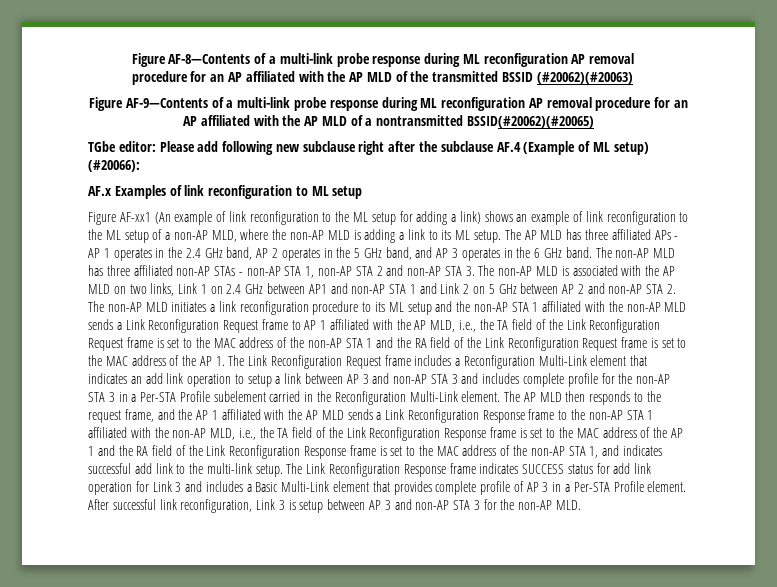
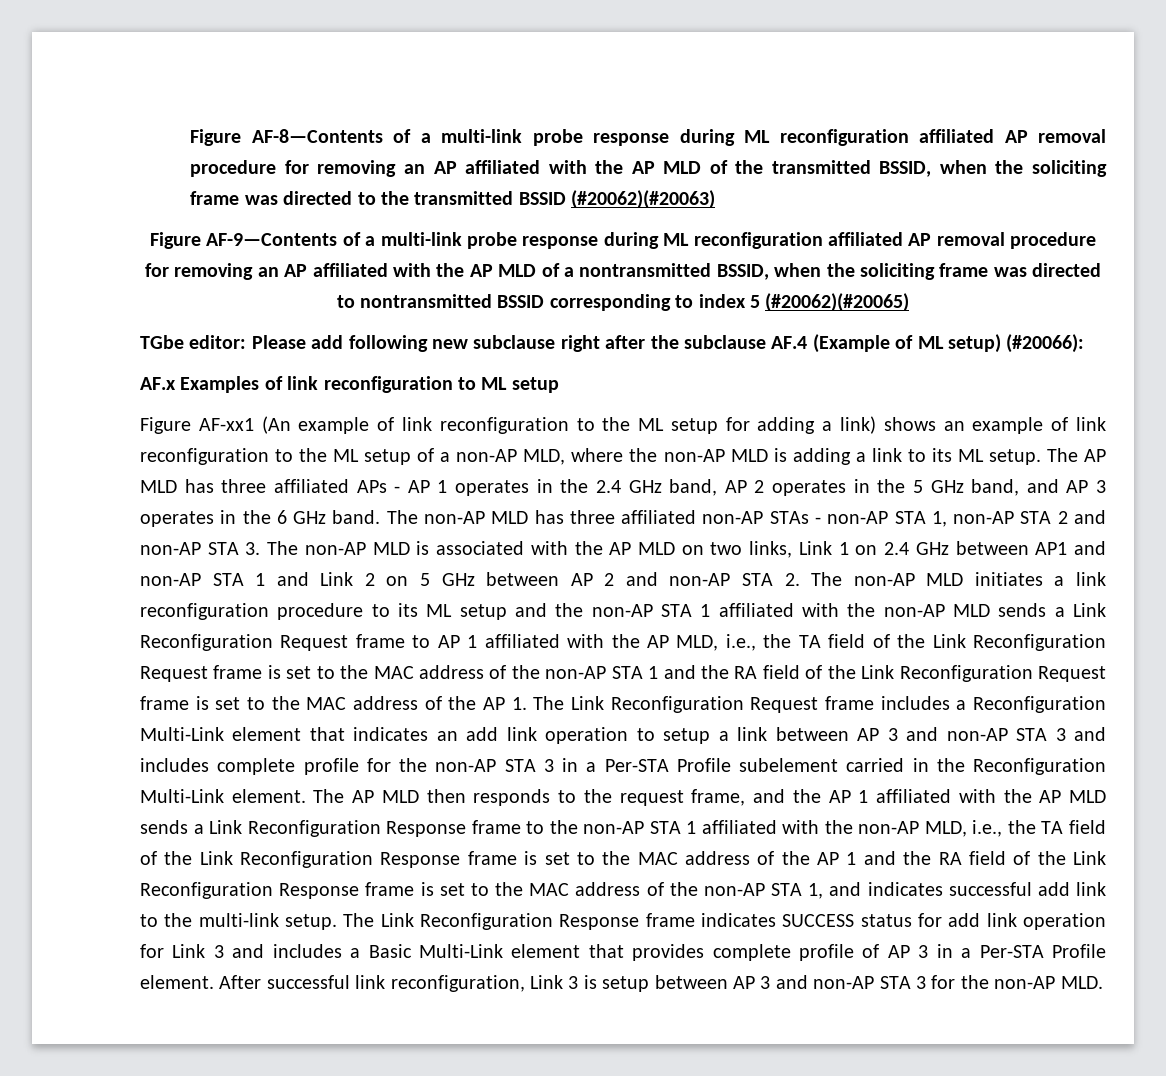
[571,53,635,64] [131,71,207,85] AP removal procedure for -> [919,129,1106,143] [190,160,397,177] affiliated AP removal procedure for removing
(499, 76) none -> [879,160,1108,177] [190,191,514,205] BSSID, when the soliciting frame was directed to the transmitted
[528,97,671,111] AP removal procedure for -> [827,232,1097,249] [144,263,254,280] affiliated AP removal procedure for removing
[467,116,595,128] BSSID(#20062)(#20065) -> [716,263,1102,280] [336,293,910,312] BSSID, when the soliciting frame was directed to nontransmitted BSSID corresponding to index 5 (#20062)(#20065)

